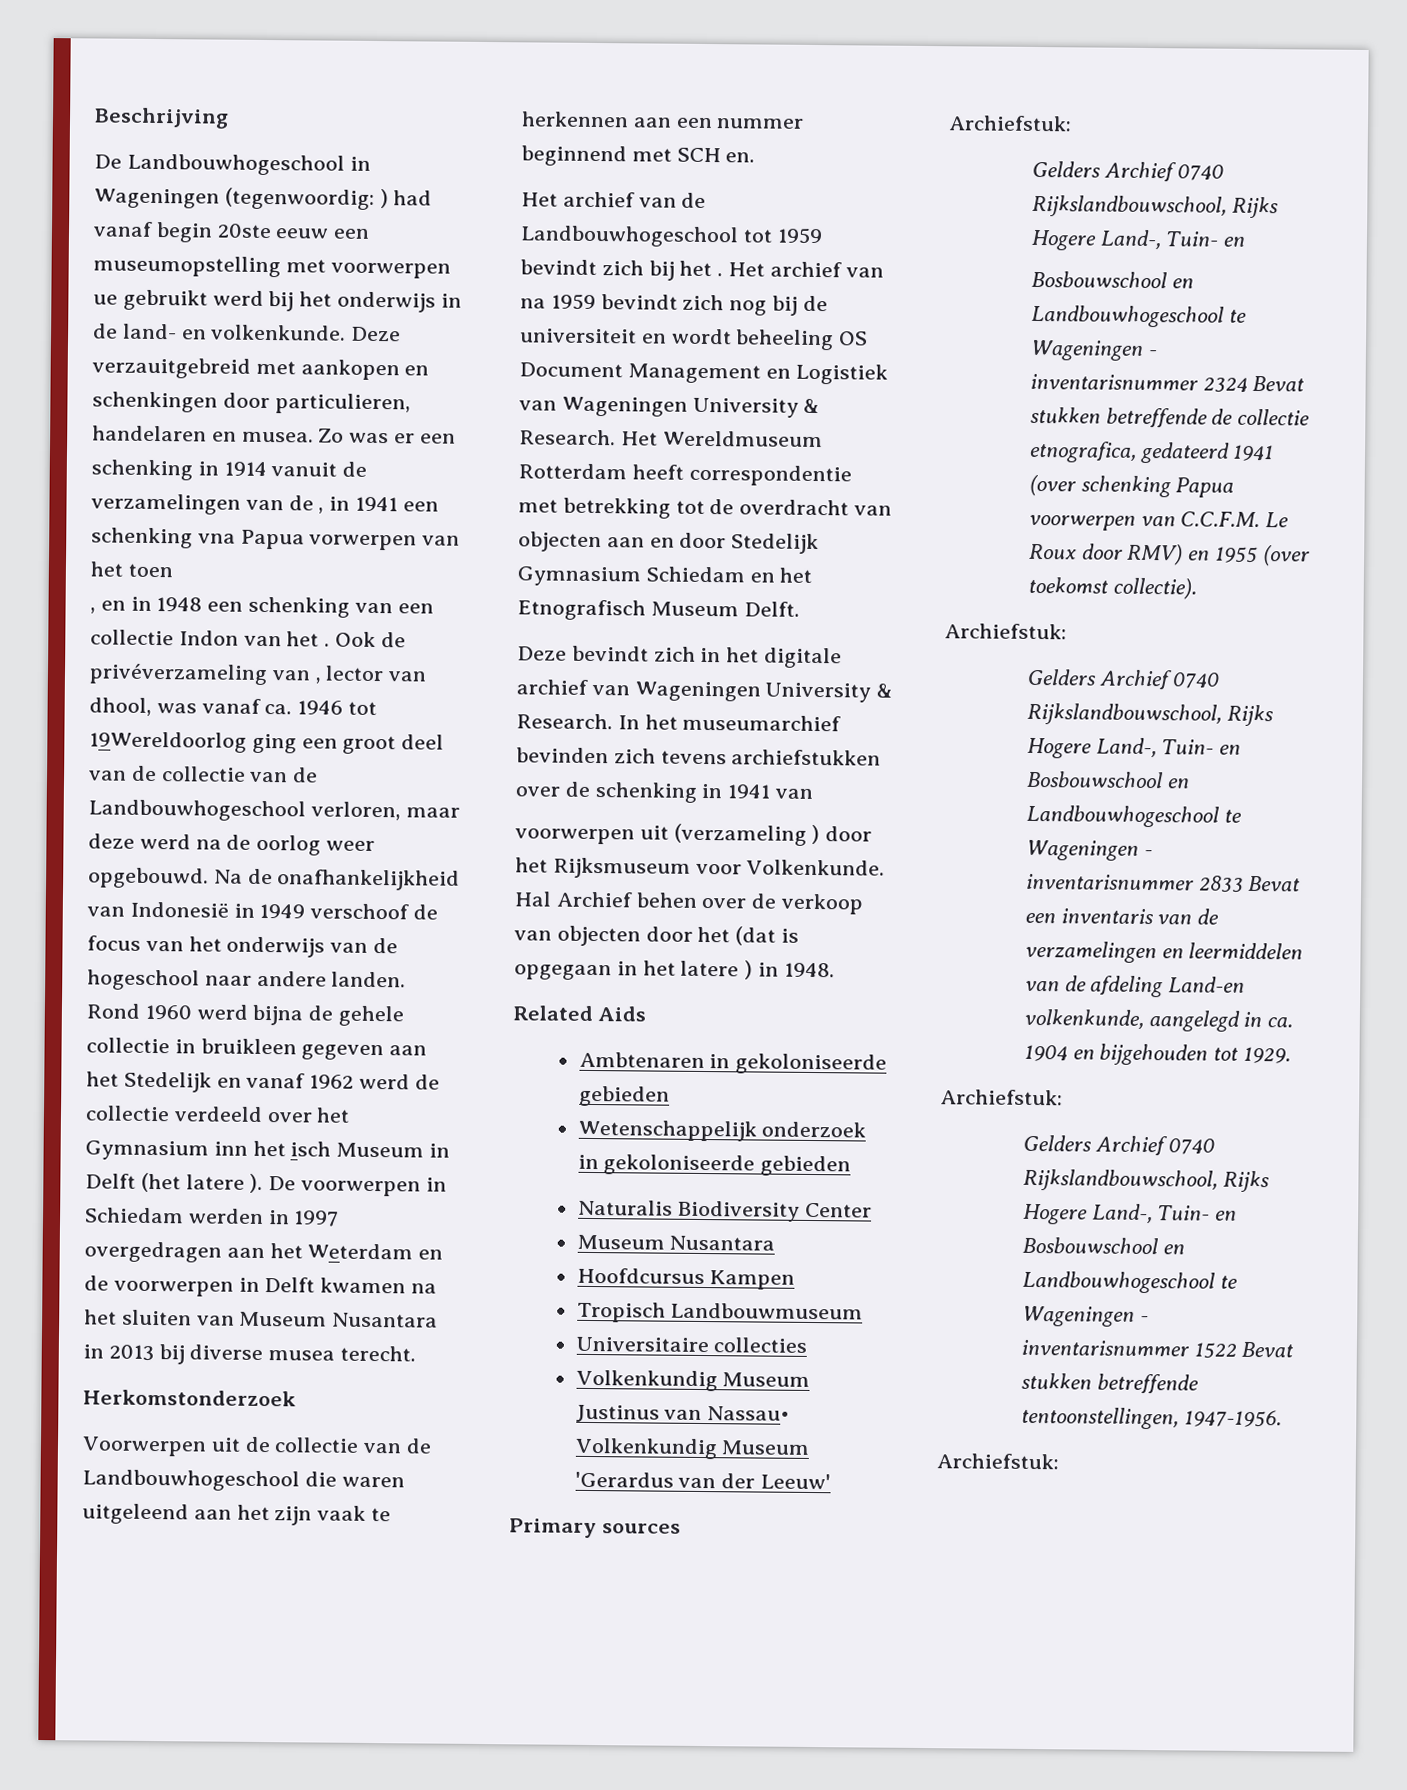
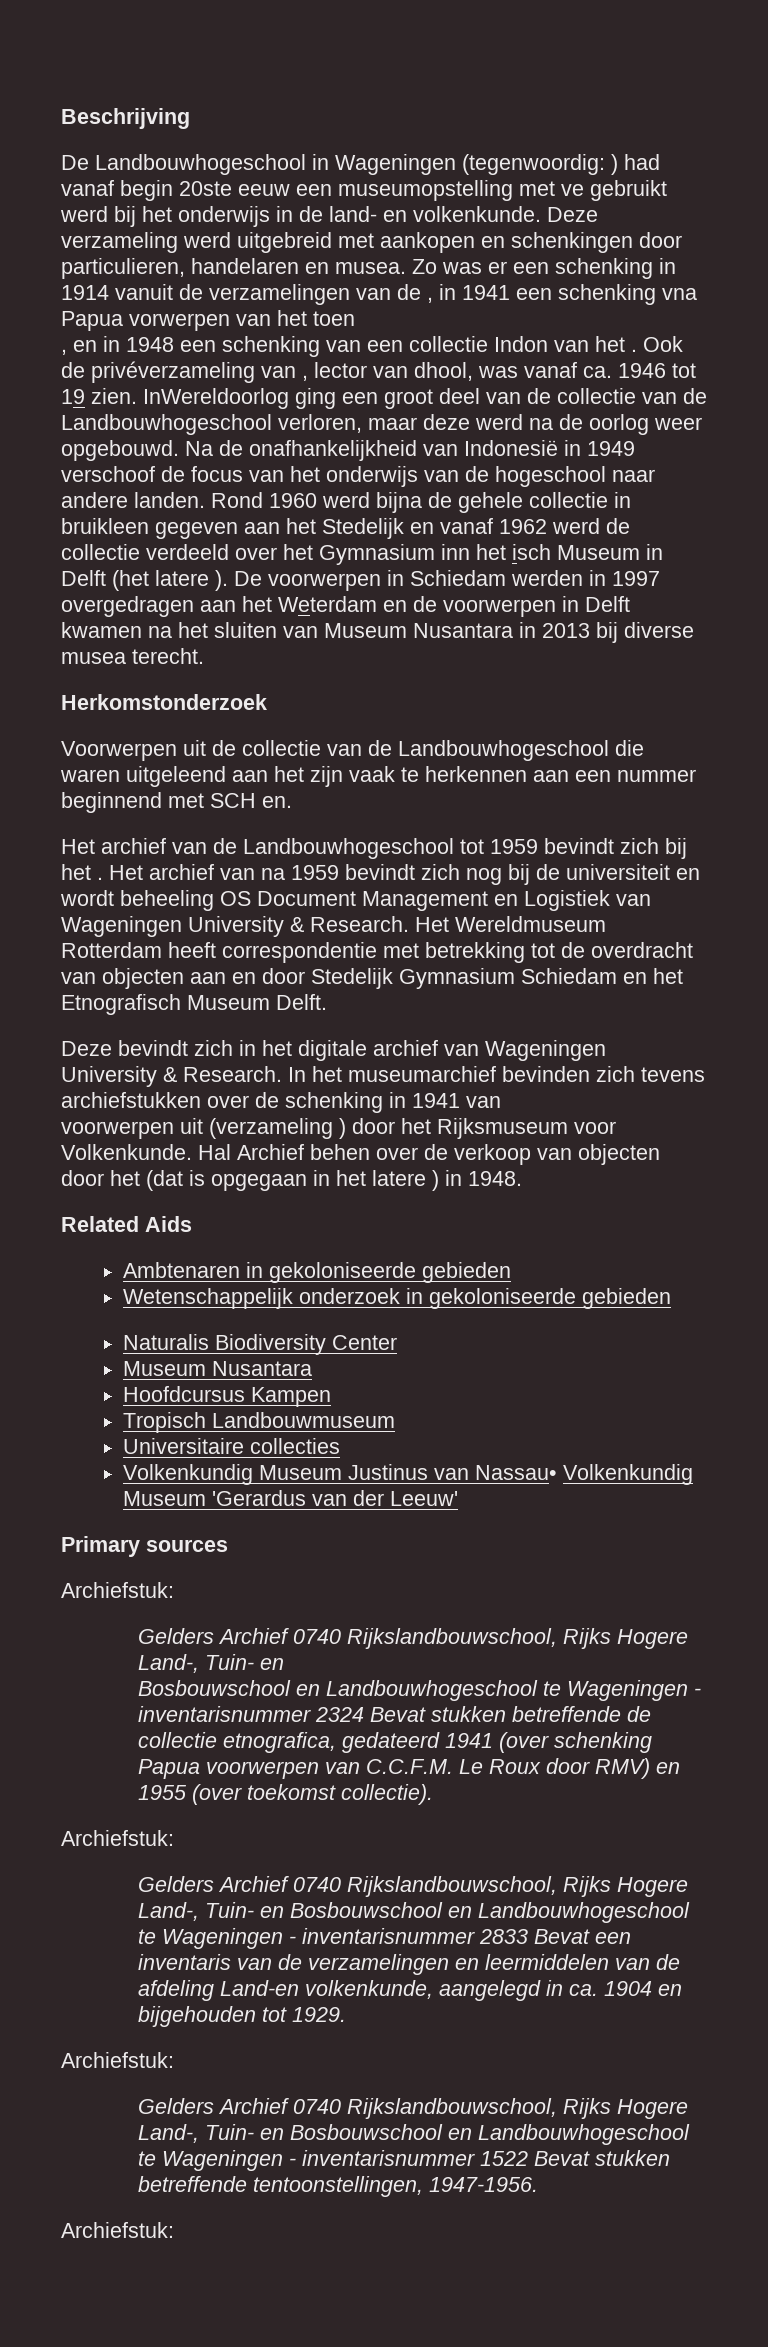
[330,262,451,279] [93,294,118,305] voorwerpen ue -> [561,184,584,196] ve
[92,357,251,379] verzauitgebreid -> [61,232,332,253] verzameling werd uitgebreid
[89,731,247,753] 19Wereldoorlog -> [61,388,289,409] 19 zien. InWereldoorlog

